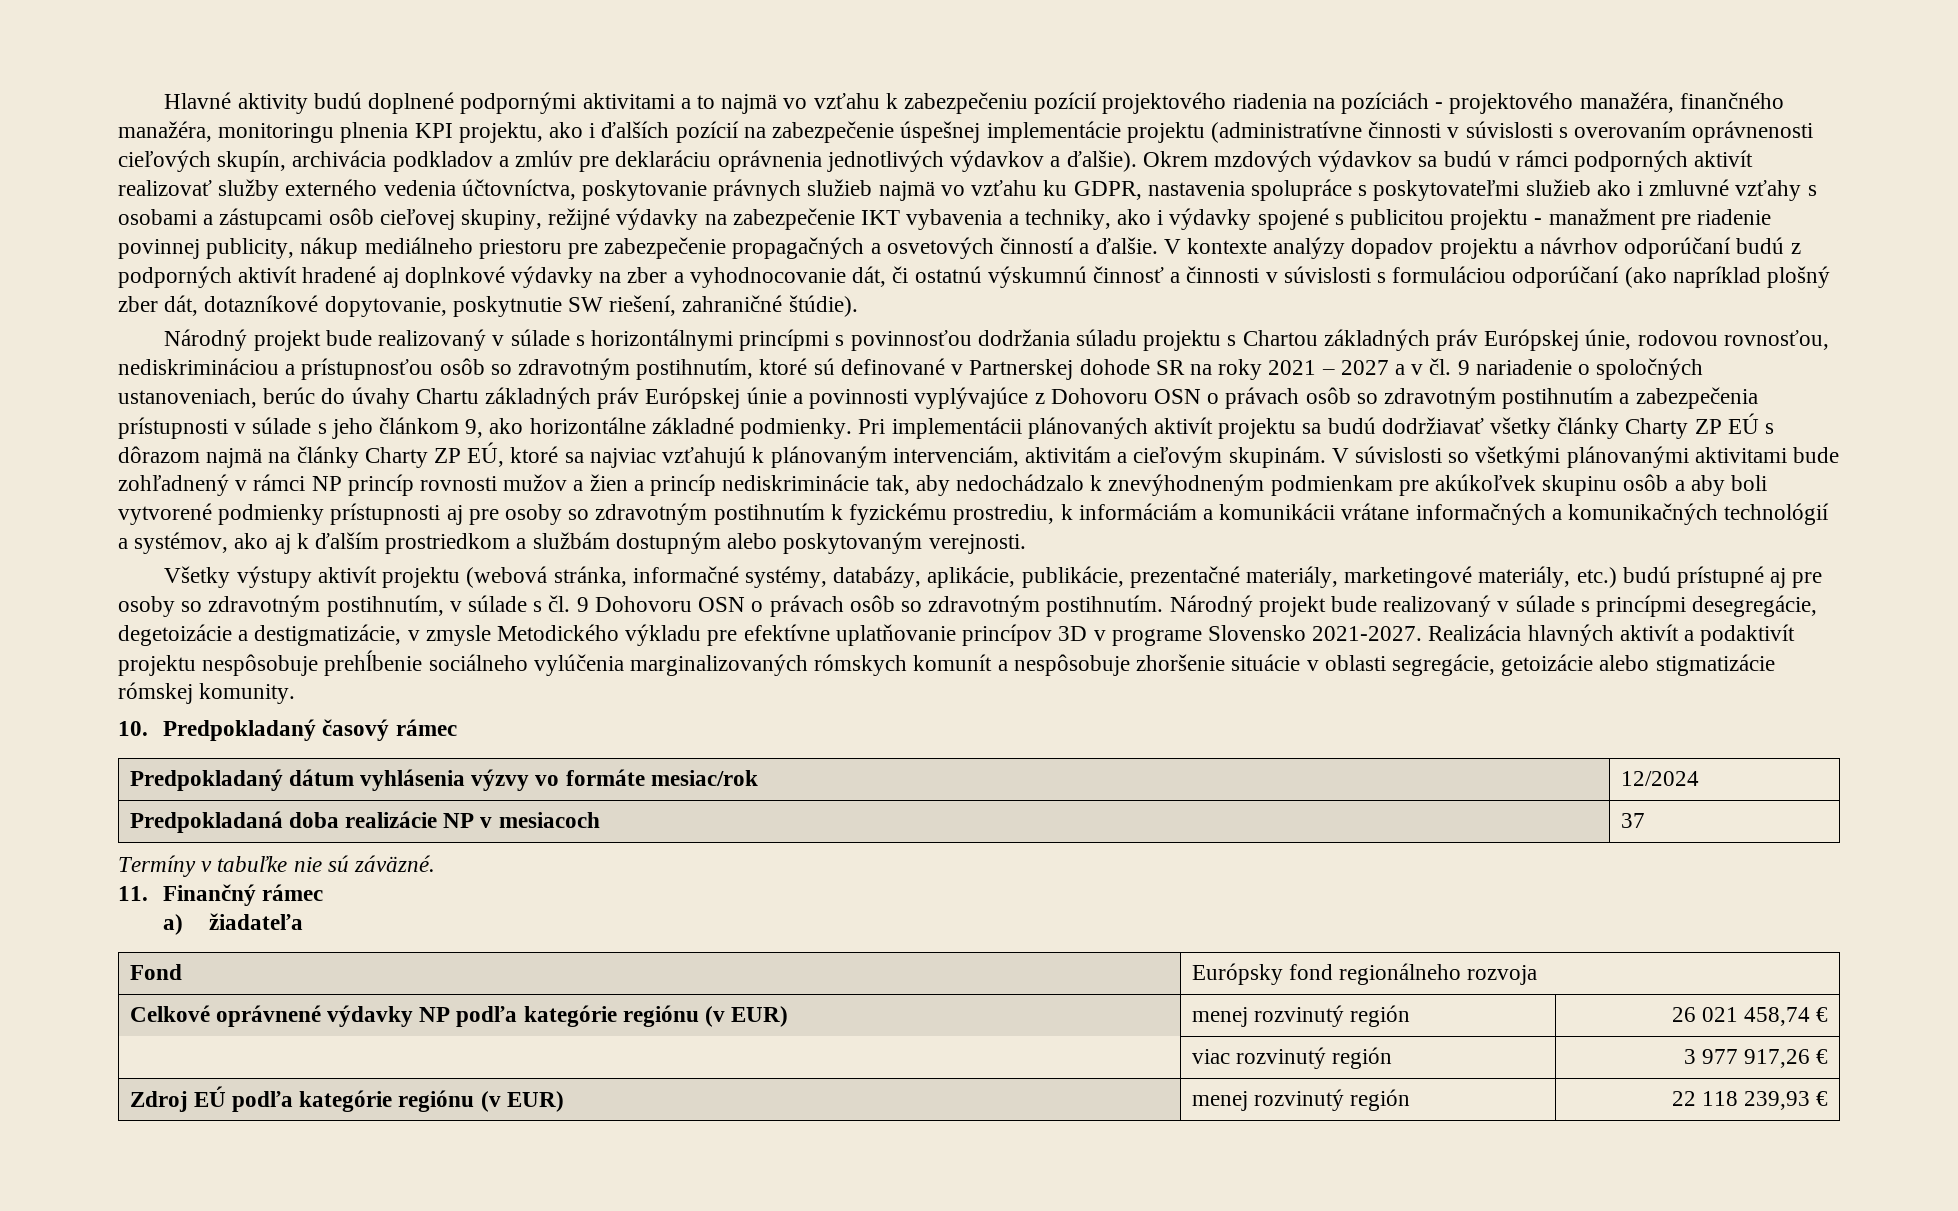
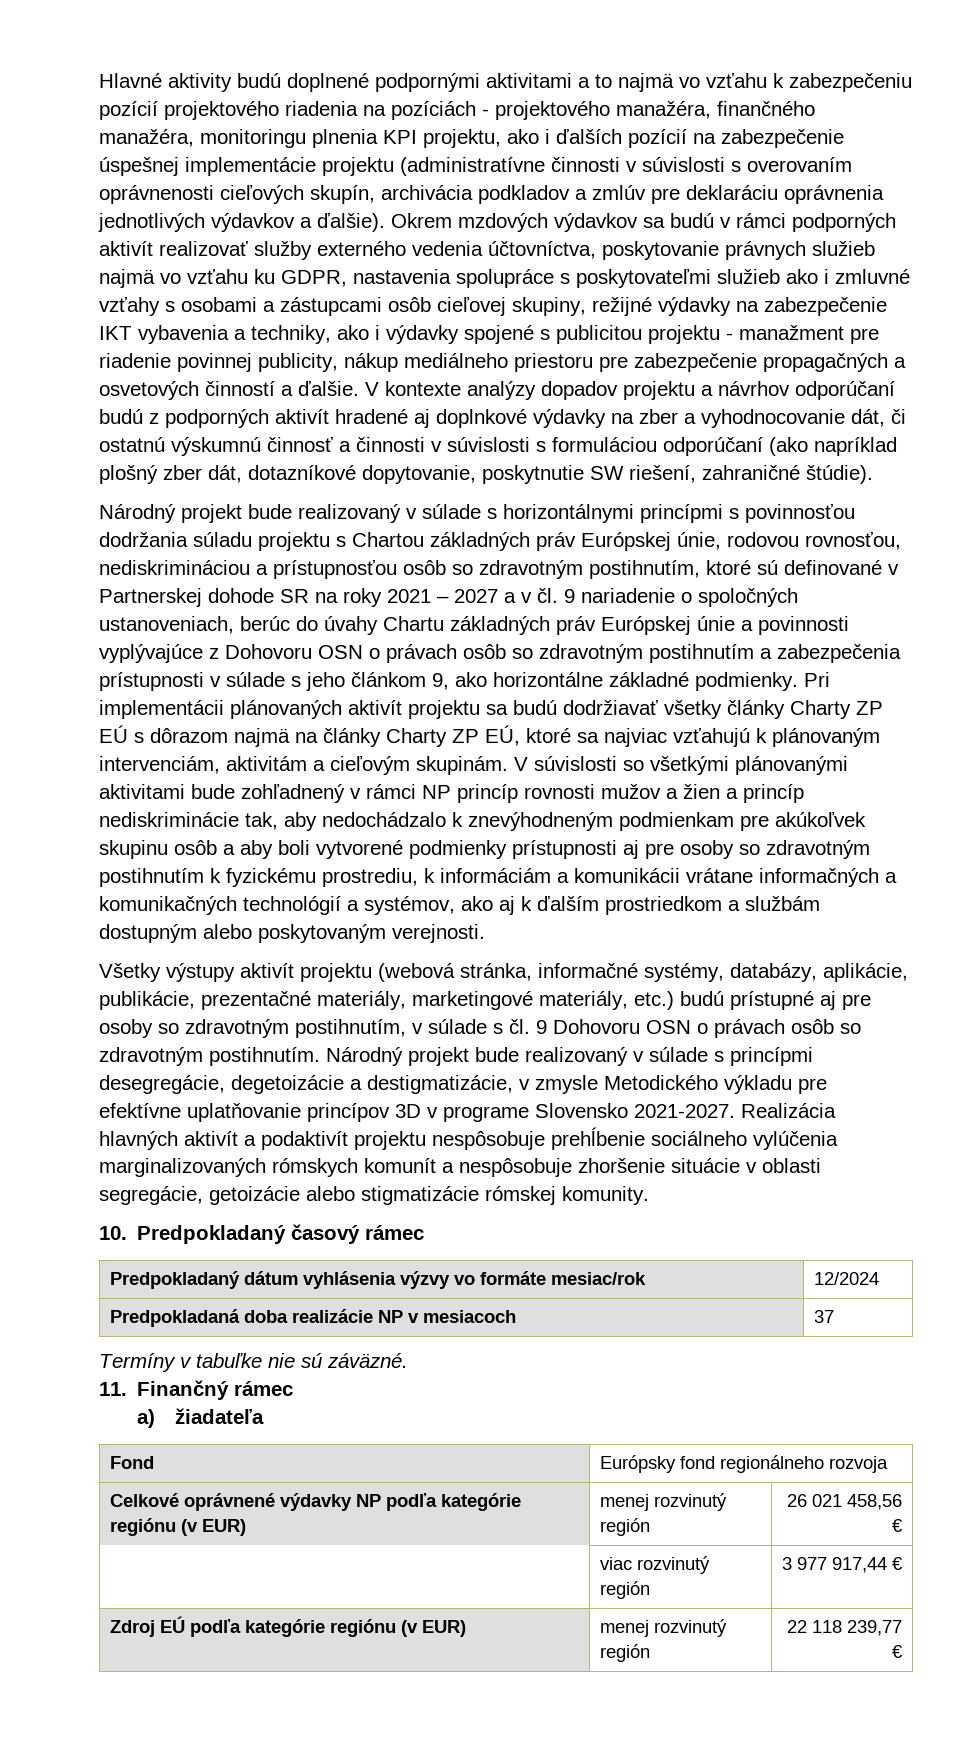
[1744,1007,1811,1026] 458,74 -> [847,1494,903,1510] 458,56
[1744,1049,1811,1068] 917,26 -> [832,1557,888,1573] 917,44
[1744,1091,1811,1110] 239,93 -> [847,1620,903,1636] 239,77

